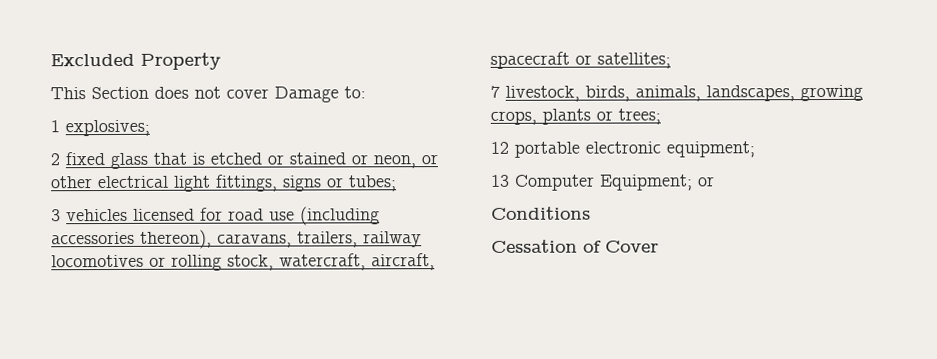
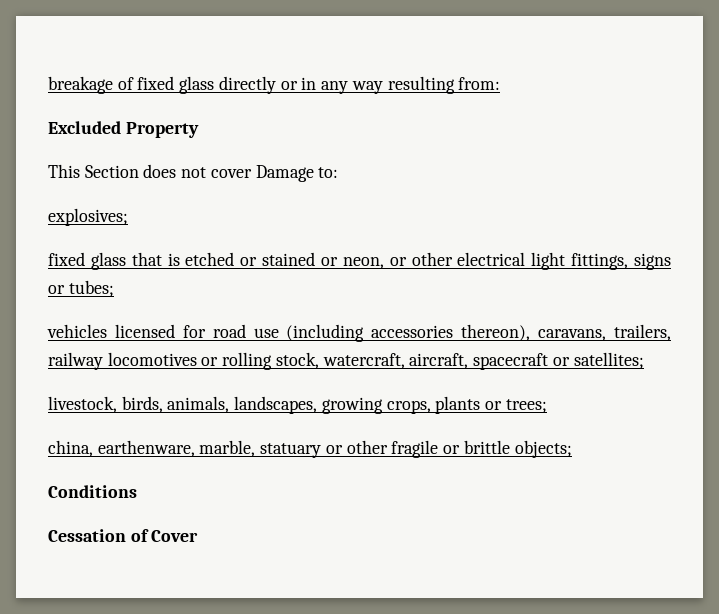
(50, 60) none -> [48,76,501,94] breakage of fixed glass directly or in any way resulting from: //
[50,120,60,133] 1 -> (339, 172) none
[50,153,60,166] 2 -> (128, 217) none
[51,209,61,222] 3 -> (114, 288) none
[490,85,500,98] 7 -> (644, 360) none
[490,141,755,158] [490,174,715,191] 12 portable electronic equipment; // 13 Computer Equipment; or -> [48,440,572,458] china, earthenware, marble, statuary or other fragile or brittle objects;

